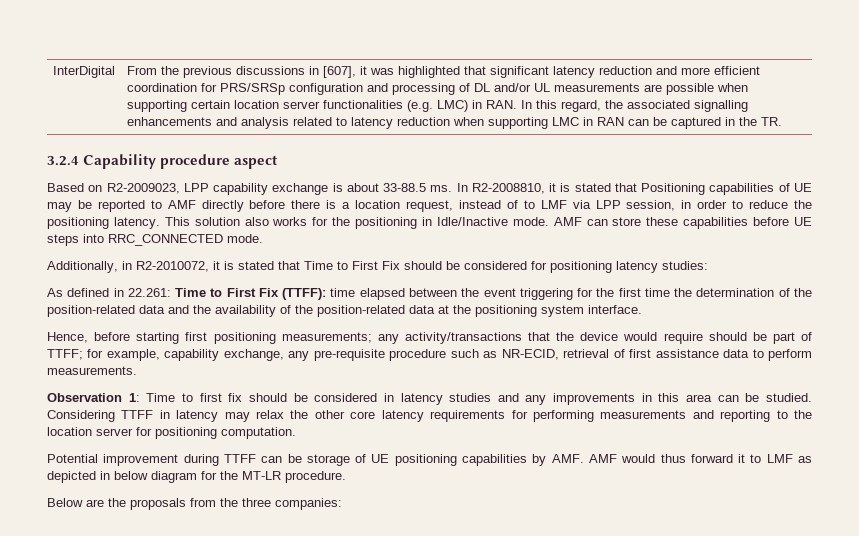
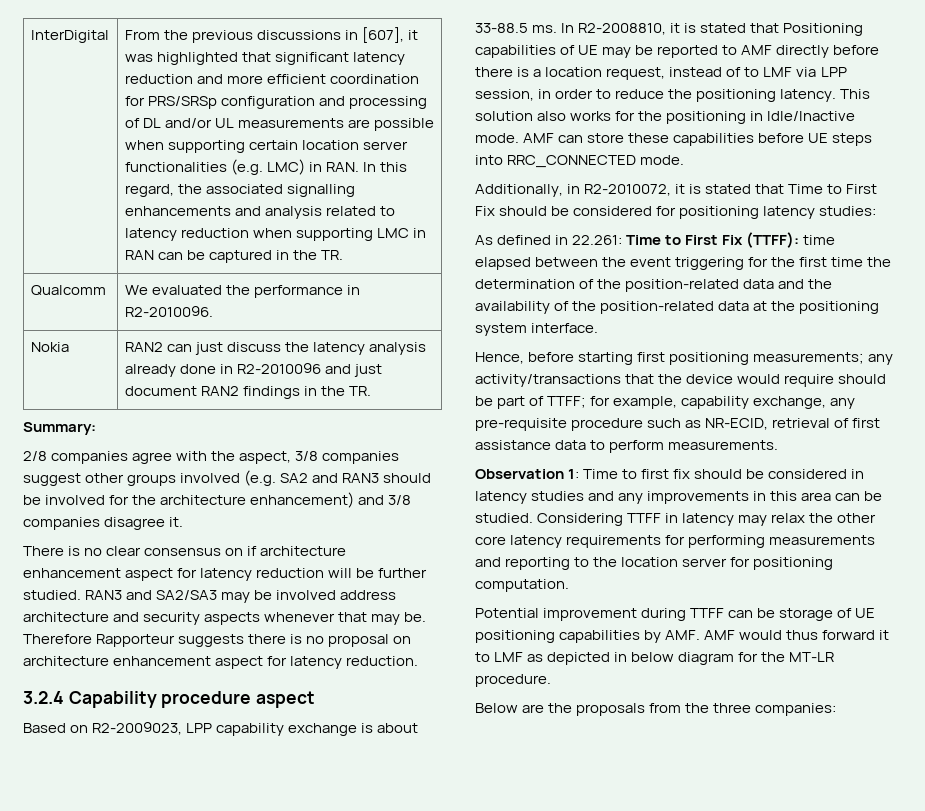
(782, 121) none -> [30,285,106,296] [124,285,360,298] [124,306,213,317] [30,342,69,352] [124,342,427,355] [124,363,382,377] [124,386,371,399] [23,422,96,435] [23,451,400,464] [23,470,432,486] [23,492,412,508] [23,517,184,530] [23,546,347,556] [23,568,428,581] [23,590,397,603] [23,612,427,625] [23,634,412,647] [23,656,419,669] // Qualcomm | We evaluated the performance in R2-2010096. // Nokia | RAN2 can just discuss the latency analysis already done in R2-2010096 and just document RAN2 findings in the TR. // Summary: // 2/8 companies agree with the aspect, 3/8 companies suggest other groups involved (e.g. SA2 and RAN3 should be involved for the architecture enhancement) and 3/8 companies disagree it. // There is no clear consensus on if architecture enhancement aspect for latency reduction will be further studied. RAN3 and SA2/SA3 may be involved address architecture and security aspects whenever that may be. Therefore Rapporteur suggests there is no proposal on architecture enhancement aspect for latency reduction.

